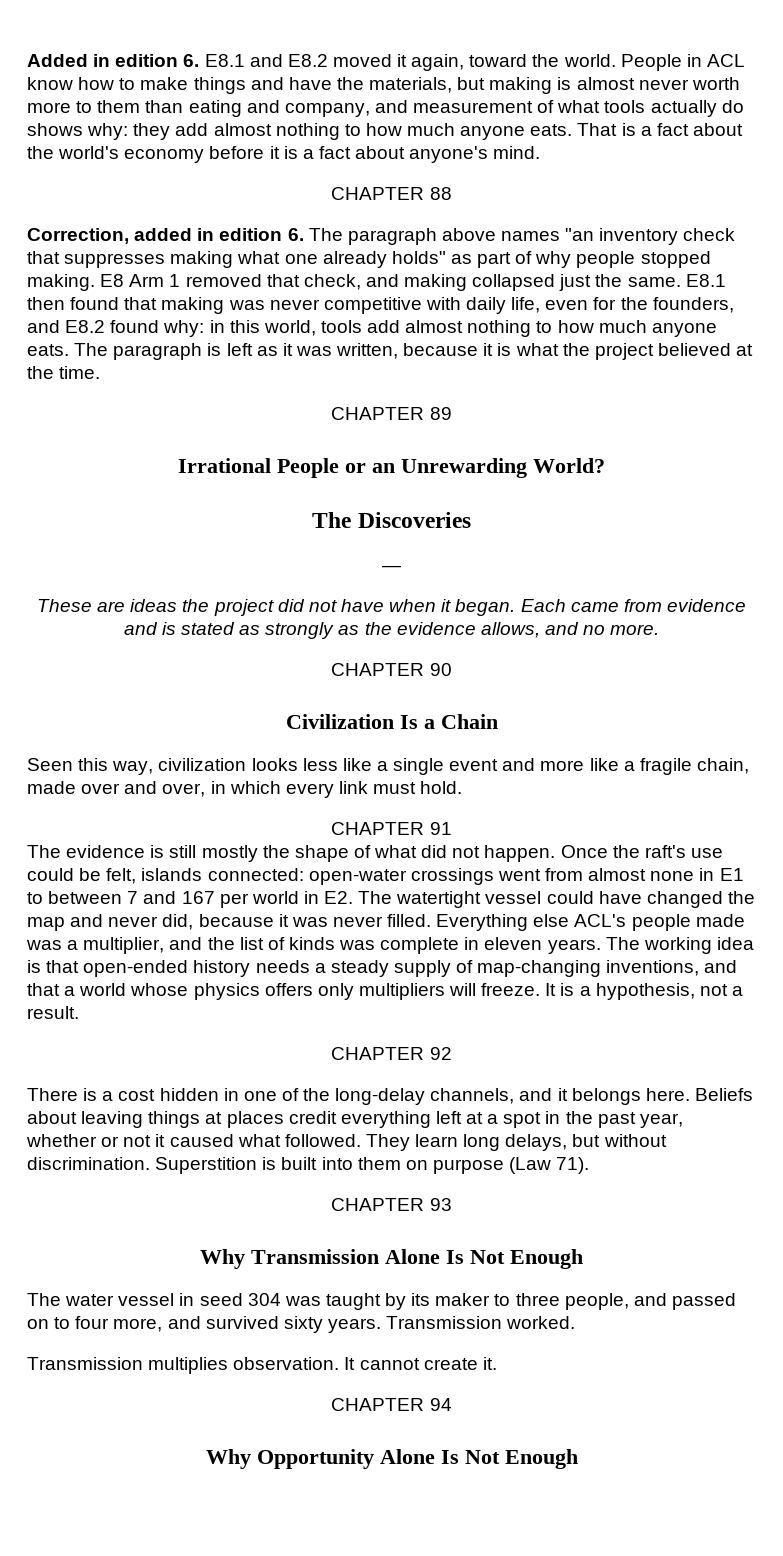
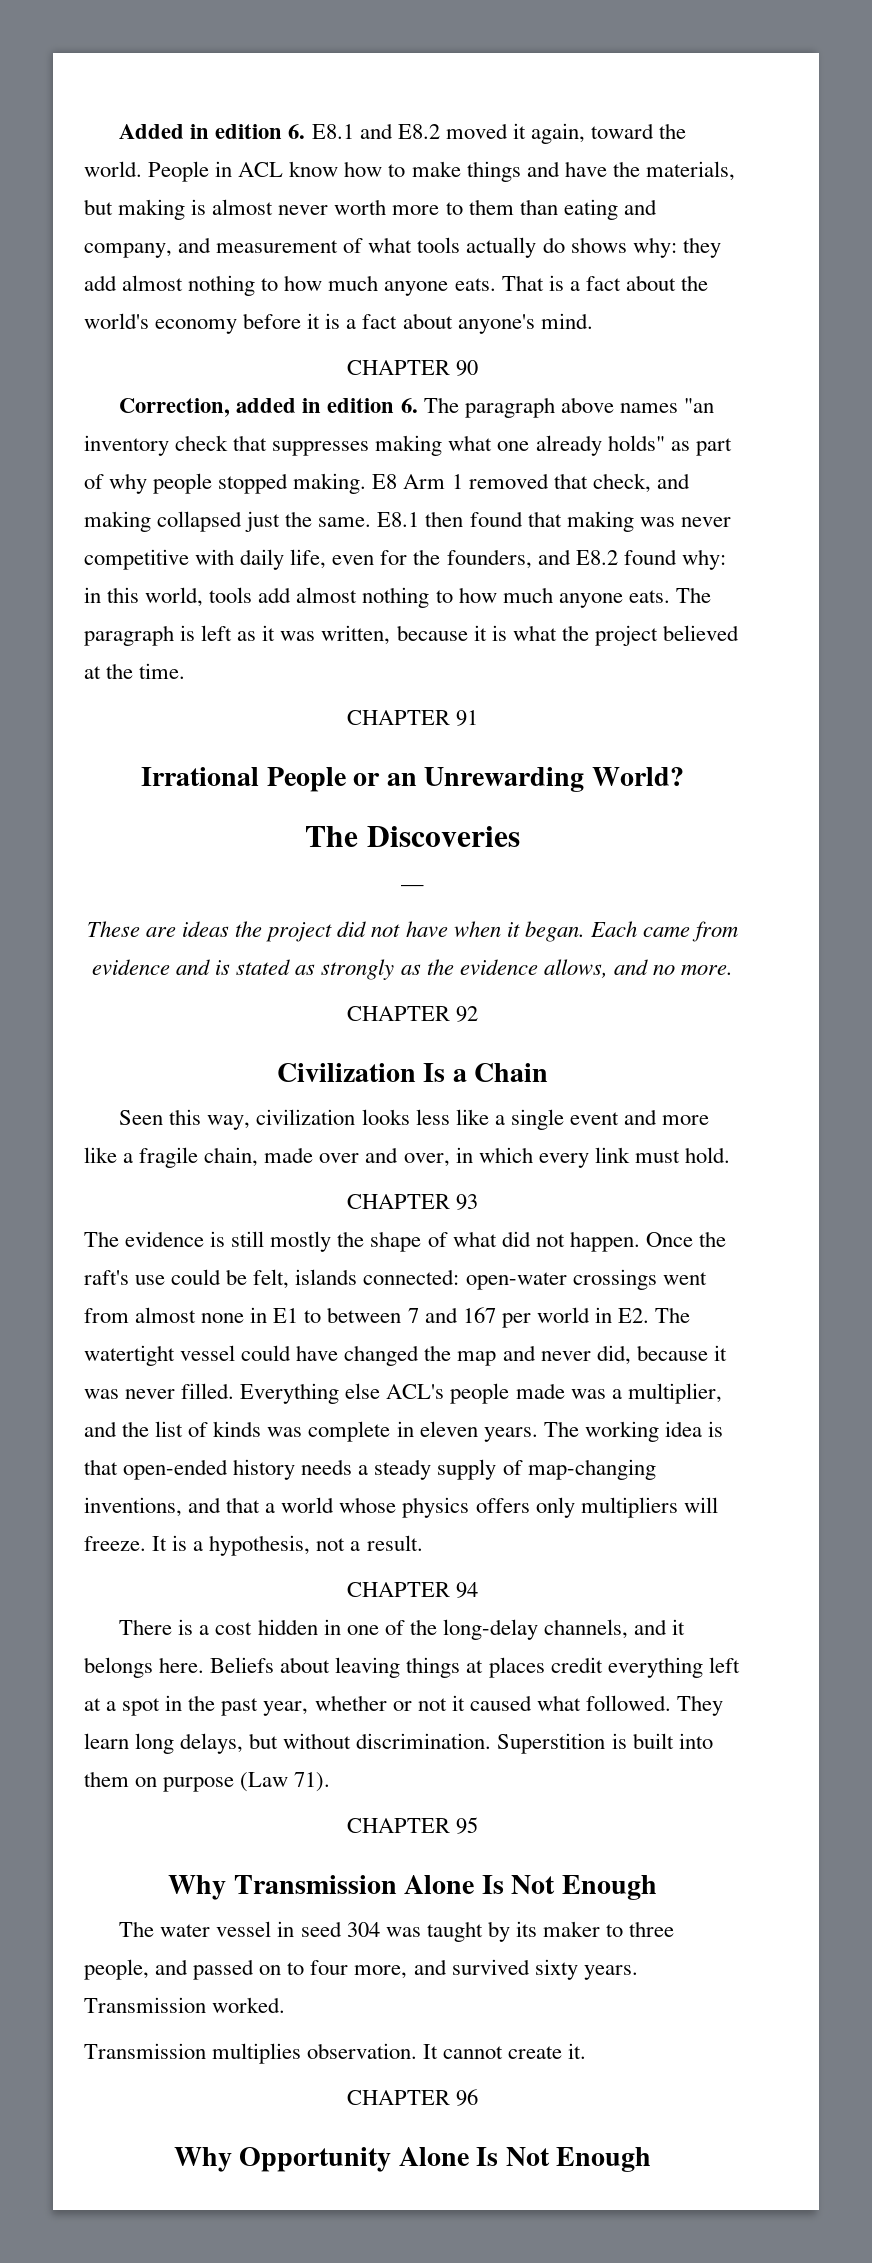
[429,187,452,200] 88 -> [456,360,479,376] 90
[429,407,452,420] 89 -> [456,710,479,726] 91
[429,663,452,676] 90 -> [456,1006,479,1022] 92
[429,822,452,835] 91 -> [456,1194,479,1210] 93
[429,1047,452,1060] 92 -> [456,1582,479,1598] 94
[429,1198,452,1211] 93 -> [456,1817,479,1834] 95
[429,1398,452,1411] 94 -> [456,2089,479,2106] 96

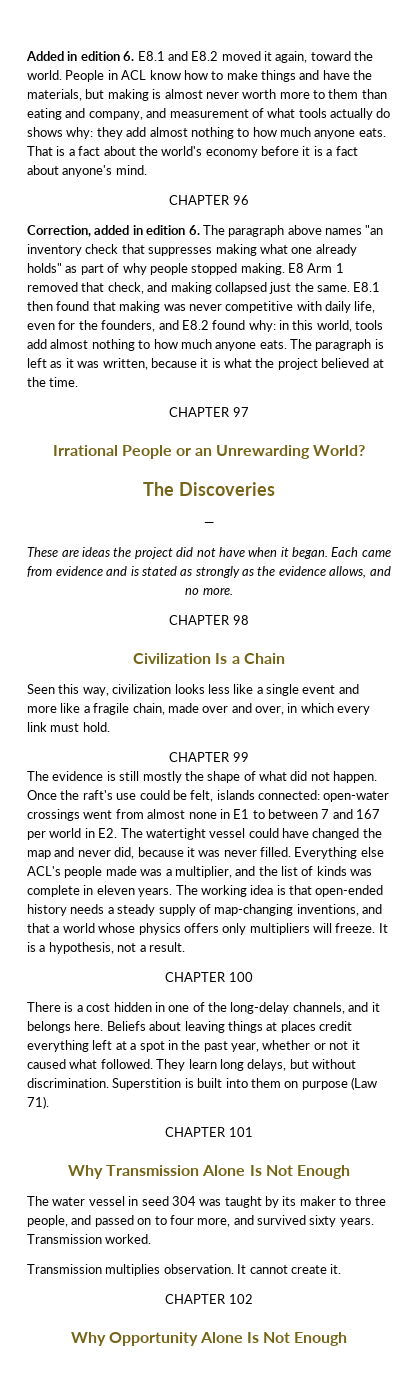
[456,360,479,376] 90 -> [232,195,249,205] 96
[456,710,479,726] 91 -> [232,407,249,417] 97
[456,1006,479,1022] 92 -> [232,615,249,625] 98
[456,1194,479,1210] 93 -> [232,752,249,762] 99
[456,1582,479,1598] 94 -> [228,972,253,982] 100
[456,1817,479,1834] 95 -> [228,1127,253,1137] 101
[456,2089,479,2106] 96 -> [228,1294,253,1304] 102

